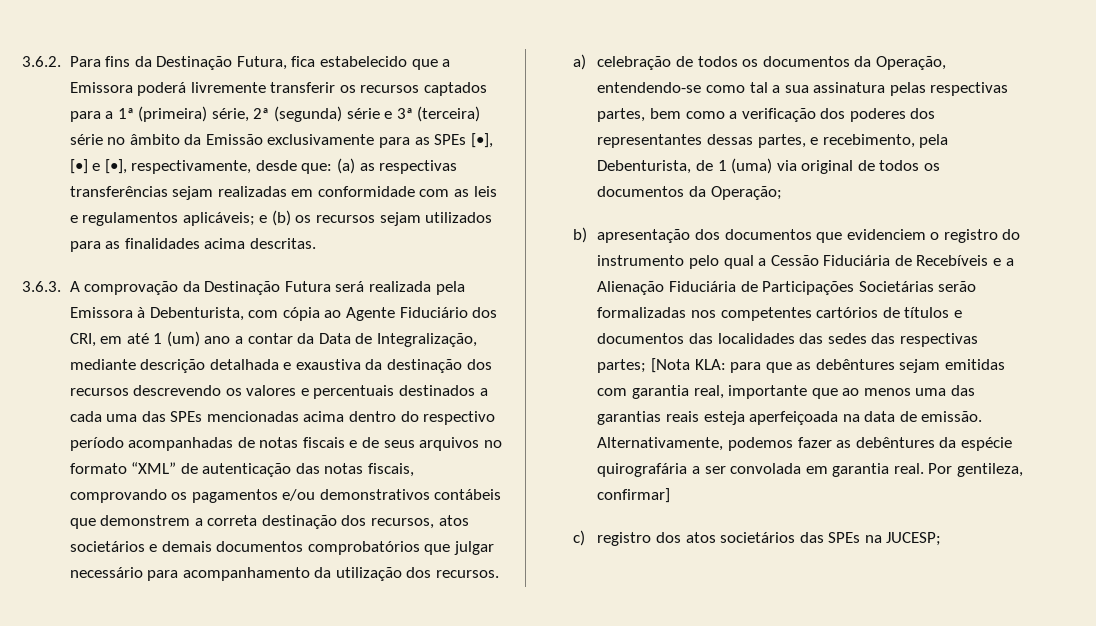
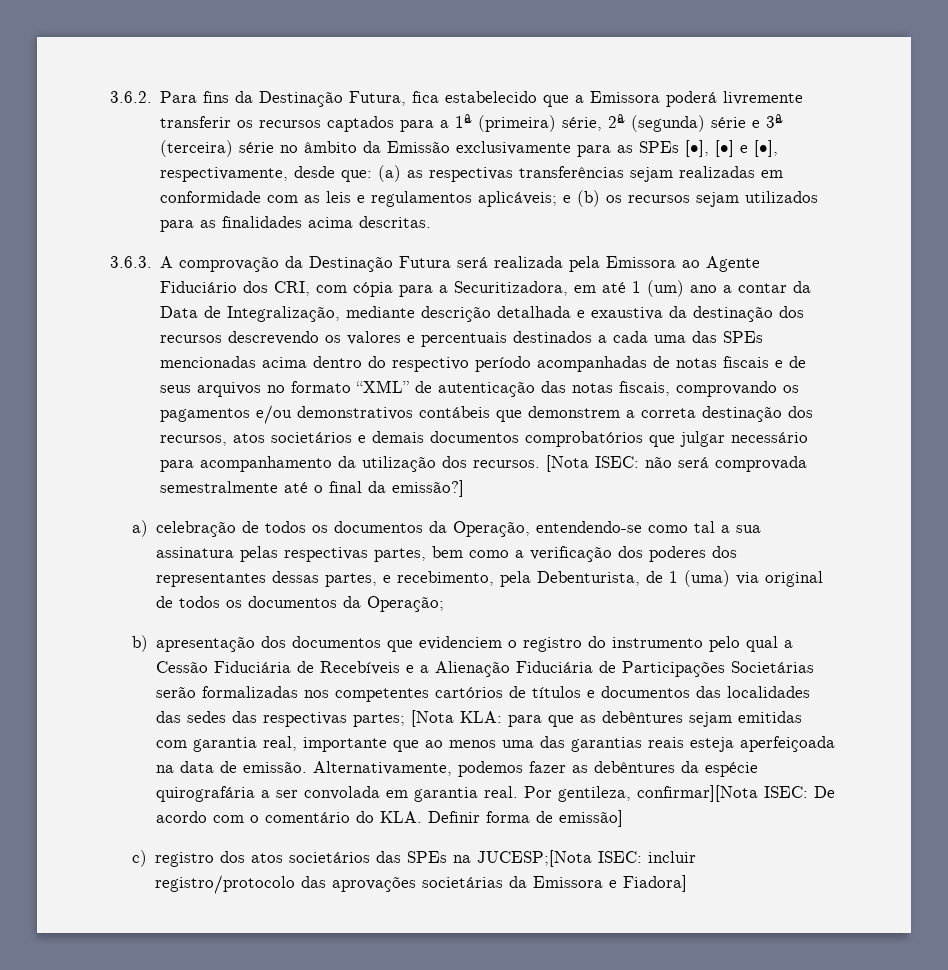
[137,307,320,321] à Debenturista, com cópia -> (677, 262) none
(96, 340) none -> [316,281,569,297] com cópia para a Securitizadora,
(500, 574) none -> [546,455,808,472] [160,480,465,497] [Nota ISEC: não será comprovada semestralmente até o final da emissão?]
[597,488,671,503] confirmar] -> [637,785,836,802] [156,810,624,827] confirmar][Nota ISEC: De acordo com o comentário do KLA. Definir forma de emissão]
[886,532,942,546] JUCESP; -> [477,850,697,867] [155,875,688,894] JUCESP;[Nota ISEC: incluir registro/protocolo das aprovações societárias da Emissora e Fiadora]

